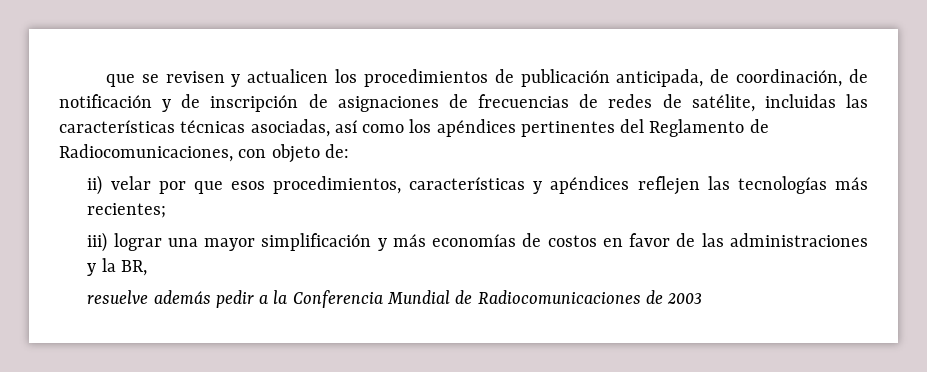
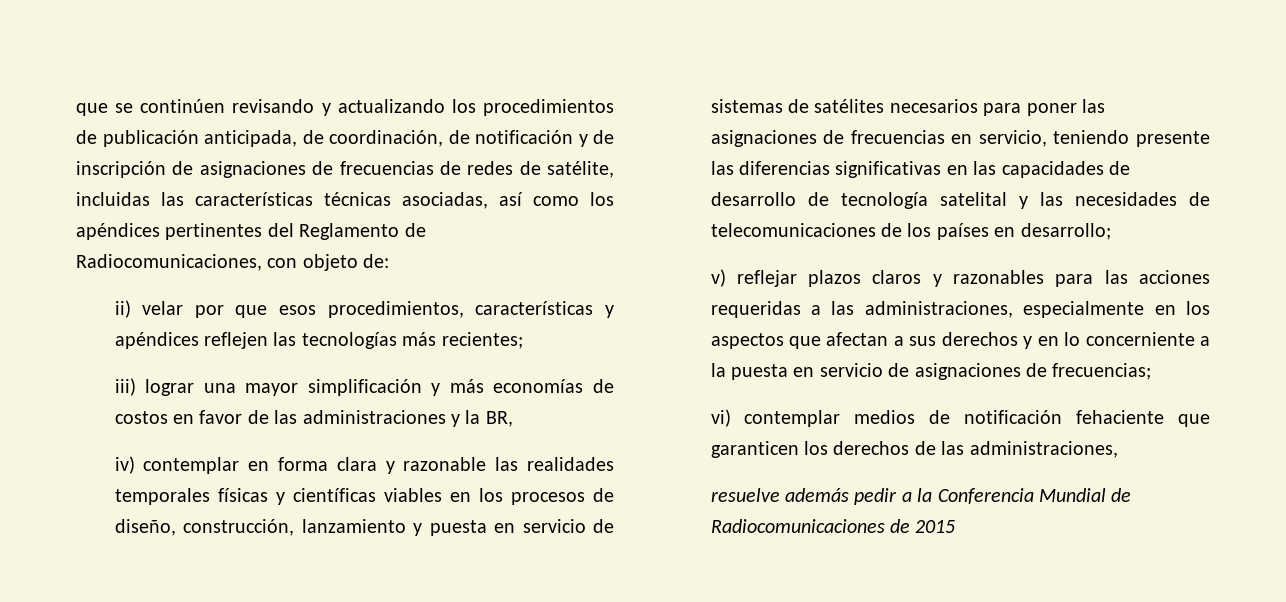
[165,69,329,87] revisen y actualicen -> [140,99,445,116] continúen revisando y actualizando
(147, 268) none -> [114,456,614,474] [114,488,614,505] [114,519,614,536] [710,99,1105,116] [710,130,1210,147] [710,161,1130,178] [710,192,1210,209] [710,223,1111,240] [710,269,1210,287] [710,301,1210,318] [710,332,1210,349] [710,363,1152,380] [710,409,1210,427] [710,441,1118,458] // iv) contemplar en forma clara y razonable las realidades temporales físicas y científicas viables en los procesos de diseño, construcción, lanzamiento y puesta en servicio de sistemas de satélites necesarios para poner las asignaciones de frecuencias en servicio, teniendo presente las diferencias significativas en las capacidades de desarrollo de tecnología satelital y las necesidades de telecomunicaciones de los países en desarrollo; // v) reflejar plazos claros y razonables para las acciones requeridas a las administraciones, especialmente en los aspectos que afectan a sus derechos y en lo concerniente a la puesta en servicio de asignaciones de frecuencias; // vi) contemplar medios de notificación fehaciente que garanticen los derechos de las administraciones,
[667,293,703,304] 2003 -> [915,520,956,533] 2015

